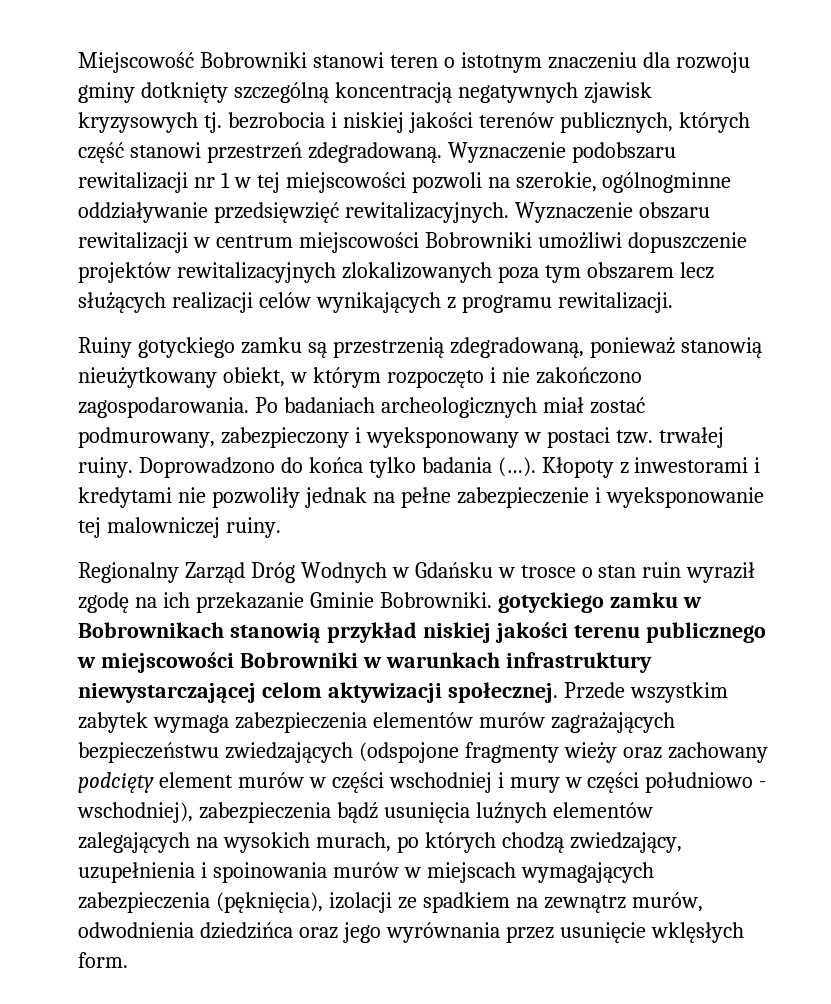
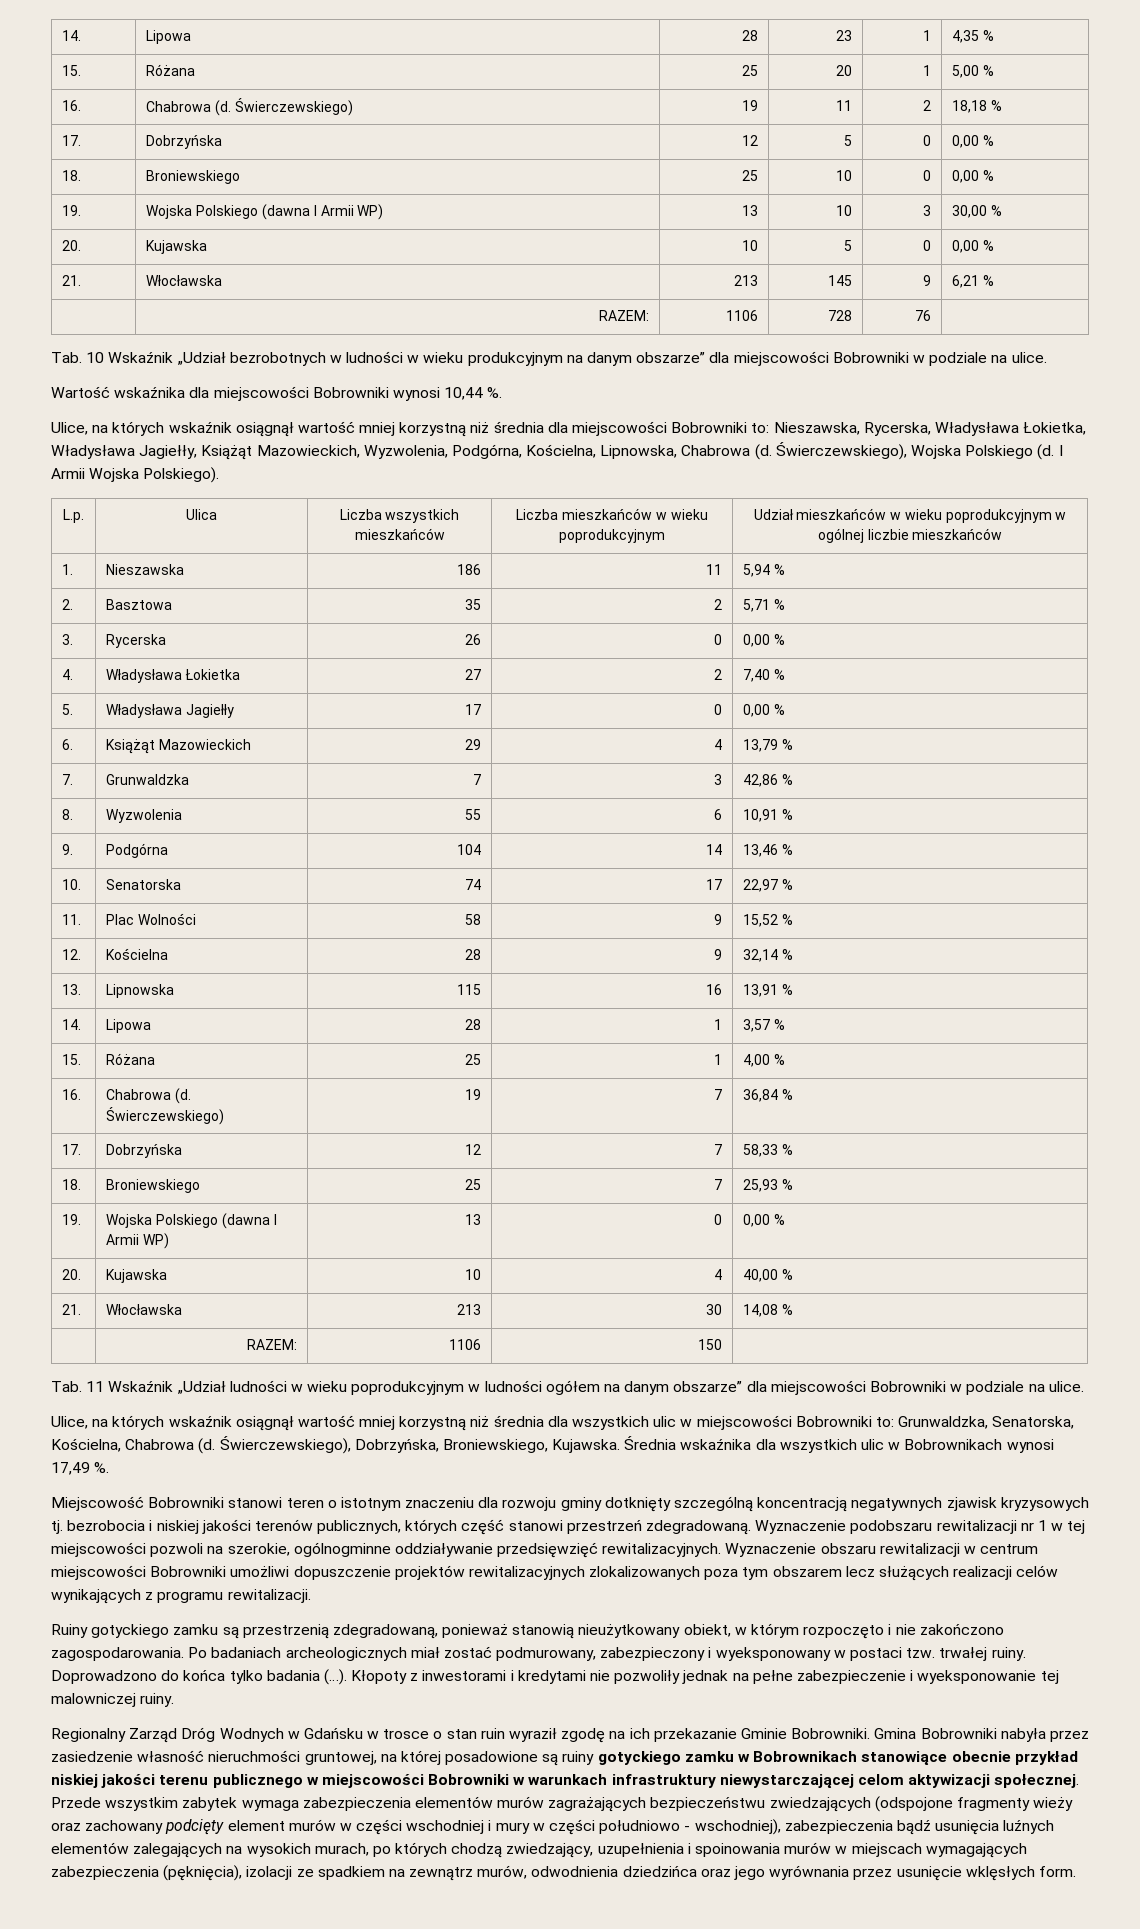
(78, 62) none -> [62,30,82,41] [146,30,192,44] [741,30,758,41] [835,30,852,41] [922,30,931,41] [952,30,995,43] [62,65,82,76] [146,64,196,76] [741,65,758,76] [835,65,852,76] [922,65,931,76] [952,65,995,78] [62,100,82,111] [146,98,353,116] [741,100,758,111] [835,100,852,111] [922,100,931,111] [952,100,1003,113] [62,135,82,146] [146,135,223,149] [741,135,758,146] [843,135,852,146] [922,135,931,146] [952,135,995,148] [62,170,82,181] [146,170,241,184] [741,170,758,181] [835,170,852,181] [922,170,931,181] [952,170,995,183] [62,205,82,216] [146,204,384,220] [741,205,758,216] [835,205,852,216] [922,205,931,216] [952,205,1003,218] [62,240,82,251] [146,240,208,254] [741,240,758,251] [843,240,852,251] [922,240,931,251] [952,240,995,253] [62,275,82,286] [146,275,223,286] [733,275,758,286] [827,275,852,286] [922,275,931,286] [952,275,995,288] [598,310,649,321] [725,310,758,321] [827,310,852,321] [914,310,931,321] [51,351,1047,366] [51,386,503,401] [51,421,1087,437] [51,442,1063,460] [51,467,220,483] [63,509,84,523] [186,509,217,520] [339,509,460,523] [354,528,445,540] [516,508,708,520] [559,529,665,543] [753,508,1067,523] [817,528,1003,543] [62,564,74,575] [106,564,185,575] [456,564,481,575] [705,564,722,575] [743,564,786,577] [62,599,74,610] [106,599,173,610] [464,599,481,610] [713,599,722,610] [743,599,786,612] [62,634,74,645] [106,634,167,648] [464,634,481,645] [713,634,722,645] [743,634,786,647] [62,669,74,680] [106,669,241,683] [464,669,481,680] [713,669,722,680] [743,669,786,682] [62,704,74,715] [106,704,235,718] [464,704,481,715] [713,704,722,715] [743,704,786,717] [62,739,74,750] [106,739,252,754] [464,739,481,750] [713,739,722,750] [743,739,794,752] [62,774,74,785] [106,774,190,785] [472,774,481,785] [713,774,722,785] [743,774,794,787] [62,809,74,820] [106,809,183,823] [464,809,481,820] [713,809,722,820] [743,809,794,822] [62,844,74,855] [106,843,169,858] [456,844,481,855] [705,844,722,855] [743,844,794,857] [62,879,82,890] [106,879,182,890] [464,879,481,890] [705,879,722,890] [743,879,794,892] [62,914,82,925] [106,913,197,925] [464,914,481,925] [713,914,722,925] [743,914,794,927] [62,949,82,960] [106,948,169,960] [464,949,481,960] [713,949,722,960] [743,949,794,962] [62,984,82,995] [106,984,175,998] [456,984,481,995] [705,984,722,995] [743,984,794,997] [62,1019,82,1030] [106,1019,152,1033] [464,1019,481,1030] [713,1019,722,1030] [743,1019,786,1032] [62,1054,82,1065] [106,1053,156,1065] [464,1054,481,1065] [713,1054,722,1065] [743,1054,786,1067] [62,1089,82,1100] [106,1088,192,1104] [106,1107,225,1125] [464,1089,481,1100] [713,1089,722,1100] [743,1089,794,1102] [62,1144,82,1155] [106,1144,183,1158] [464,1144,481,1155] [713,1144,722,1155] [743,1144,794,1157] [62,1179,82,1190] [106,1179,201,1193] [464,1179,481,1190] [713,1179,722,1190] [743,1179,794,1192] [62,1214,82,1225] [106,1213,277,1229] [106,1233,170,1249] [464,1214,481,1225] [713,1214,722,1225] [743,1214,786,1227] [62,1269,82,1280] [106,1269,168,1283] [464,1269,481,1280] [713,1269,722,1280] [743,1269,794,1282] [62,1304,82,1315] [106,1304,183,1315] [456,1304,481,1315] [705,1304,722,1315] [743,1304,794,1317] [246,1339,297,1350] [448,1339,481,1350] [697,1339,722,1350] [51,1380,1084,1395] [51,1415,1075,1431] [51,1436,1054,1454] [51,1462,110,1475] 14. | Lipowa | 28 | 23 | 1 | 4,35 % // 15. | Różana | 25 | 20 | 1 | 5,00 % // 16. | Chabrowa (d. Świerczewskiego) | 19 | 11 | 2 | 18,18 % // 17. | Dobrzyńska | 12 | 5 | 0 | 0,00 % // 18. | Broniewskiego | 25 | 10 | 0 | 0,00 % // 19. | Wojska Polskiego (dawna I Armii WP) | 13 | 10 | 3 | 30,00 % // 20. | Kujawska | 10 | 5 | 0 | 0,00 % // 21. | Włocławska | 213 | 145 | 9 | 6,21 % // | RAZEM: | 1106 | 728 | 76 | // Tab. 10 Wskaźnik „Udział bezrobotnych w ludności w wieku produkcyjnym na danym obszarze” dla miejscowości Bobrowniki w podziale na ulice. // Wartość wskaźnika dla miejscowości Bobrowniki wynosi 10,44 %. // Ulice, na których wskaźnik osiągnął wartość mniej korzystną niż średnia dla miejscowości Bobrowniki to: Nieszawska, Rycerska, Władysława Łokietka, Władysława Jagiełły, Książąt Mazowieckich, Wyzwolenia, Podgórna, Kościelna, Lipnowska, Chabrowa (d. Świerczewskiego), Wojska Polskiego (d. I Armii Wojska Polskiego). // L.p. | Ulica | Liczba wszystkich mieszkańców | Liczba mieszkańców w wieku poprodukcyjnym | Udział mieszkańców w wieku poprodukcyjnym w ogólnej liczbie mieszkańców // 1. | Nieszawska | 186 | 11 | 5,94 % // 2. | Basztowa | 35 | 2 | 5,71 % // 3. | Rycerska | 26 | 0 | 0,00 % // 4. | Władysława Łokietka | 27 | 2 | 7,40 % // 5. | Władysława Jagiełły | 17 | 0 | 0,00 % // 6. | Książąt Mazowieckich | 29 | 4 | 13,79 % // 7. | Grunwaldzka | 7 | 3 | 42,86 % // 8. | Wyzwolenia | 55 | 6 | 10,91 % // 9. | Podgórna | 104 | 14 | 13,46 % // 10. | Senatorska | 74 | 17 | 22,97 % // 11. | Plac Wolności | 58 | 9 | 15,52 % // 12. | Kościelna | 28 | 9 | 32,14 % // 13. | Lipnowska | 115 | 16 | 13,91 % // 14. | Lipowa | 28 | 1 | 3,57 % // 15. | Różana | 25 | 1 | 4,00 % // 16. | Chabrowa (d. Świerczewskiego) | 19 | 7 | 36,84 % // 17. | Dobrzyńska | 12 | 7 | 58,33 % // 18. | Broniewskiego | 25 | 7 | 25,93 % // 19. | Wojska Polskiego (dawna I Armii WP) | 13 | 0 | 0,00 % // 20. | Kujawska | 10 | 4 | 40,00 % // 21. | Włocławska | 213 | 30 | 14,08 % // | RAZEM: | 1106 | 150 | // Tab. 11 Wskaźnik „Udział ludności w wieku poprodukcyjnym w ludności ogółem na danym obszarze” dla miejscowości Bobrowniki w podziale na ulice. // Ulice, na których wskaźnik osiągnął wartość mniej korzystną niż średnia dla wszystkich ulic w miejscowości Bobrowniki to: Grunwaldzka, Senatorska, Kościelna, Chabrowa (d. Świerczewskiego), Dobrzyńska, Broniewskiego, Kujawska. Średnia wskaźnika dla wszystkich ulic w Bobrownikach wynosi 17,49 %. //
(492, 600) none -> [874,1728,1089,1742] [51,1750,595,1766] Gmina Bobrowniki nabyła przez zasiedzenie własność nieruchmości gruntowej, na której posadowione są ruiny
[229,623,321,643] stanowią -> [861,1751,1011,1765] stanowiące obecnie

